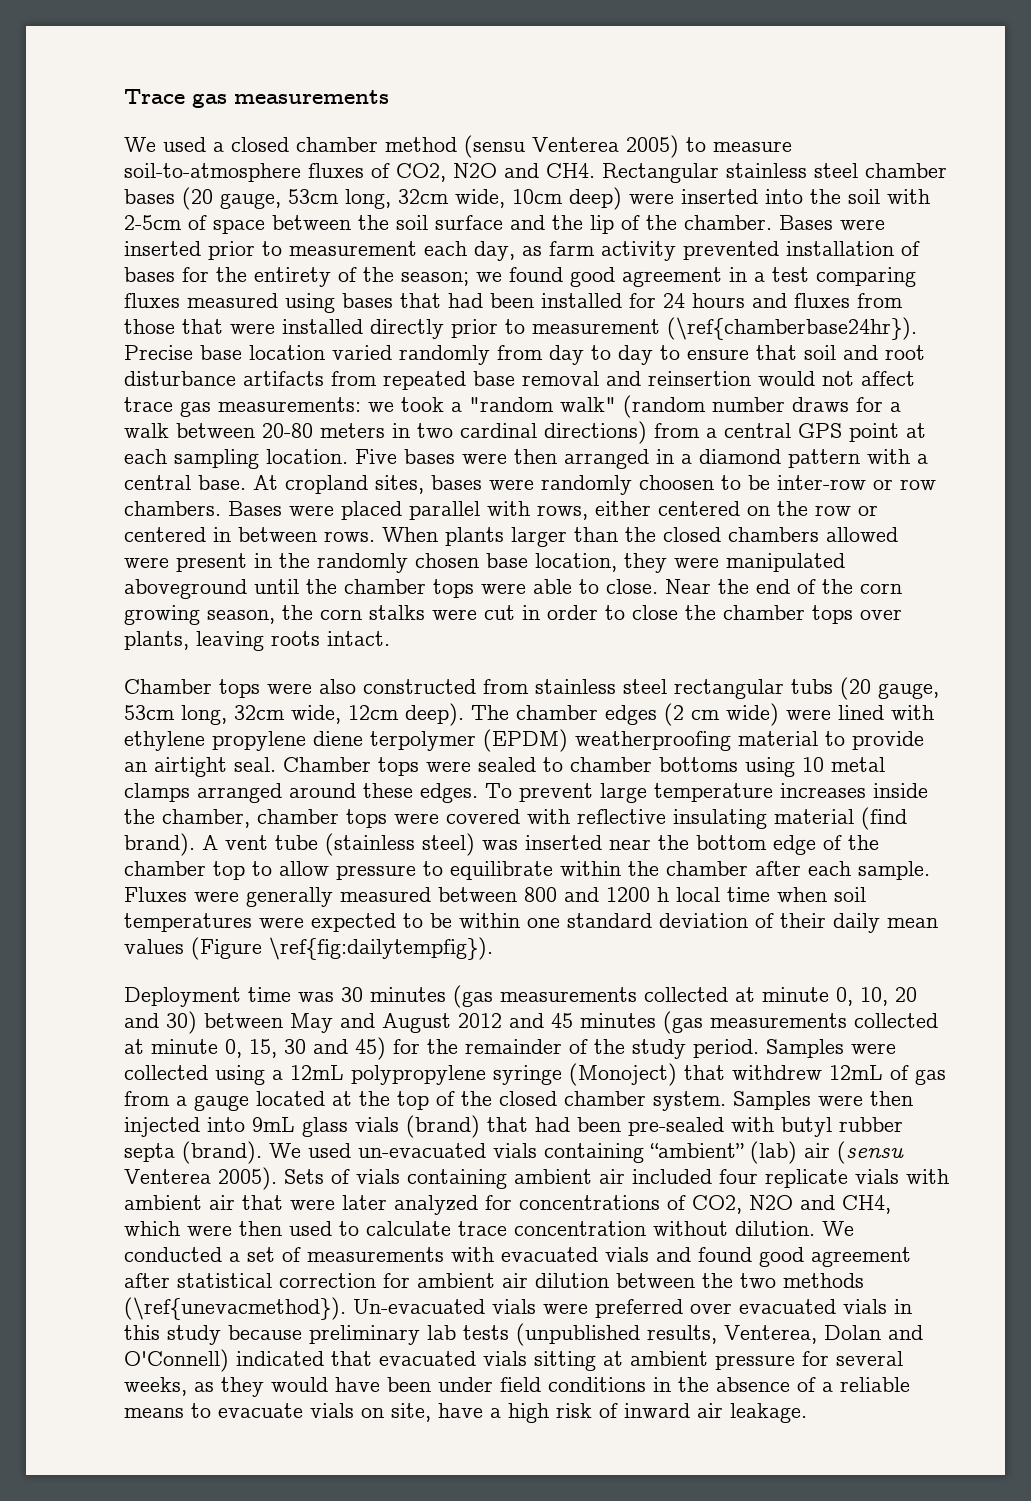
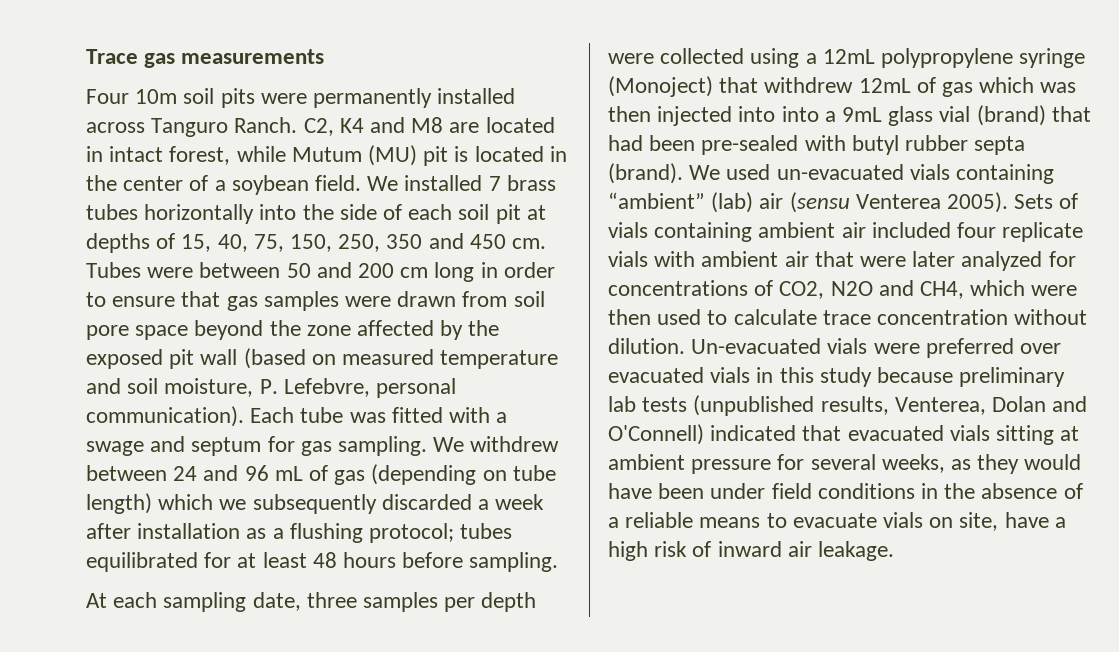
[124,135,792,158] [124,163,947,183] [124,187,930,210] [124,215,885,234] [124,241,920,261] [124,267,916,287] [124,293,903,313] [124,317,917,340] [124,345,925,365] [124,371,915,390] [124,395,901,418] [124,421,926,444] [124,449,928,469] [124,475,936,495] [124,501,878,520] [124,527,898,547] [124,553,845,573] [124,579,902,599] [124,605,902,625] [124,631,390,651] [124,677,939,700] [124,703,934,726] [124,729,924,752] [124,757,885,777] [124,783,928,803] [124,807,907,830] [124,833,879,856] [124,861,930,880] [124,887,866,907] [124,913,938,933] [124,937,493,960] [124,985,917,1008] [124,1011,938,1034] [124,1037,844,1060] We used a closed chamber method (sensu Venterea 2005) to measure soil-to-atmosphere fluxes of CO2, N2O and CH4. Rectangular stainless steel chamber bases (20 gauge, 53cm long, 32cm wide, 10cm deep) were inserted into the soil with 2-5cm of space between the soil surface and the lip of the chamber. Bases were inserted prior to measurement each day, as farm activity prevented installation of bases for the entirety of the season; we found good agreement in a test comparing fluxes measured using bases that had been installed for 24 hours and fluxes from those that were installed directly prior to measurement (\ref{chamberbase24hr}). Precise base location varied randomly from day to day to ensure that soil and root disturbance artifacts from repeated base removal and reinsertion would not affect trace gas measurements: we took a "random walk" (random number draws for a walk between 20-80 meters in two cardinal directions) from a central GPS point at each sampling location. Five bases were then arranged in a diamond pattern with a central base. At cropland sites, bases were randomly choosen to be inter-row or row chambers. Bases were placed parallel with rows, either centered on the row or centered in between rows. When plants larger than the closed chambers allowed were present in the randomly chosen base location, they were manipulated aboveground until the chamber tops were able to close. Near the end of the corn growing season, the corn stalks were cut in order to close the chamber tops over plants, leaving roots intact. // Chamber tops were also constructed from stainless steel rectangular tubs (20 gauge, 53cm long, 32cm wide, 12cm deep). The chamber edges (2 cm wide) were lined with ethylene propylene diene terpolymer (EPDM) weatherproofing material to provide an airtight seal. Chamber tops were sealed to chamber bottoms using 10 metal clamps arranged around these edges. To prevent large temperature increases inside the chamber, chamber tops were covered with reflective insulating material (find brand). A vent tube (stainless steel) was inserted near the bottom edge of the chamber top to allow pressure to equilibrate within the chamber after each sample. Fluxes were generally measured between 800 and 1200 h local time when soil temperatures were expected to be within one standard deviation of their daily mean values (Figure \ref{fig:dailytempfig}). // Deployment time was 30 minutes (gas measurements collected at minute 0, 10, 20 and 30) between May and August 2012 and 45 minutes (gas measurements collected at minute 0, 15, 30 and 45) for the remainder of the study period. Samples -> [86,88,516,108] [86,117,555,137] [86,145,567,166] [86,175,556,195] [86,204,546,224] [86,233,547,253] [86,262,555,282] [86,291,545,311] [86,320,500,340] [86,348,559,369] [86,378,457,398] [86,406,508,427] [86,436,560,456] [86,464,556,485] [86,493,545,514] [86,523,513,543] [86,552,559,572] [86,592,537,612] Four 10m soil pits were permanently installed across Tanguro Ranch. C2, K4 and M8 are located in intact forest, while Mutum (MU) pit is located in the center of a soybean field. We installed 7 brass tubes horizontally into the side of each soil pit at depths of 15, 40, 75, 150, 250, 350 and 450 cm. Tubes were between 50 and 200 cm long in order to ensure that gas samples were drawn from soil pore space beyond the zone affected by the exposed pit wall (based on measured temperature and soil moisture, P. Lefebvre, personal communication). Each tube was fitted with a swage and septum for gas sampling. We withdrew between 24 and 96 mL of gas (depending on tube length) which we subsequently discarded a week after installation as a flushing protocol; tubes equilibrated for at least 48 hours before sampling. // At each sampling date, three samples per depth
[124,1091,863,1111] from a gauge located at the top of the closed chamber system. Samples were -> [979,77,1077,93] which was
(245, 1124) none -> [781,106,836,122] into a
[355,1117,399,1132] vials -> [939,106,971,122] vial
[822,1221,854,1236] [124,1247,911,1267] [124,1273,864,1288] [124,1297,346,1320] We conducted a set of measurements with evacuated vials and found good agreement after statistical correction for ambient air dilution between the two methods (\ref{unevacmethod}). -> (685, 346) none

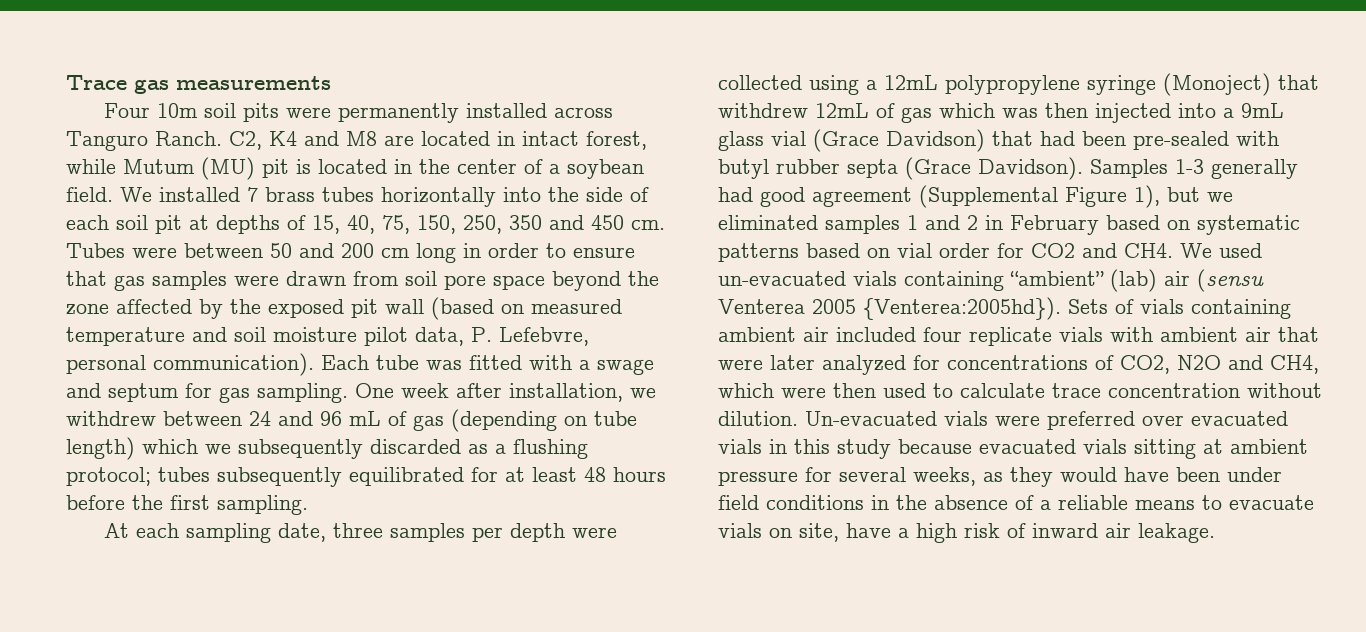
[164,378,254,397] moisture, -> [273,327,464,346] moisture pilot data,
[433,437,465,452] We -> [355,383,656,402] One week after installation, we
[478,494,545,510] [86,523,241,539] a week after installation -> (461, 446) none
(513, 531) none -> [217,467,342,487] subsequently
(464, 560) none -> [132,495,210,510] the first
[781,106,819,122] into -> (1216, 110) none
[976,105,1046,126] (brand) -> [813,129,985,152] (Grace Davidson)
[608,163,683,184] (brand). -> [905,157,1298,180] [718,185,1233,208] [718,215,1300,235] [718,243,1173,262] (Grace Davidson). Samples 1-3 generally had good agreement (Supplemental Figure 1), but we eliminated samples 1 and 2 in February based on systematic patterns based on vial order for CO2 and CH4.
[947,192,1009,213] 2005). -> [812,297,1061,320] 2005 {Venterea:2005hd}).
[959,367,1066,387] [608,395,1088,416] [608,424,842,445] preliminary lab tests (unpublished results, Venterea, Dolan and O'Connell) indicated that -> (972, 446) none

